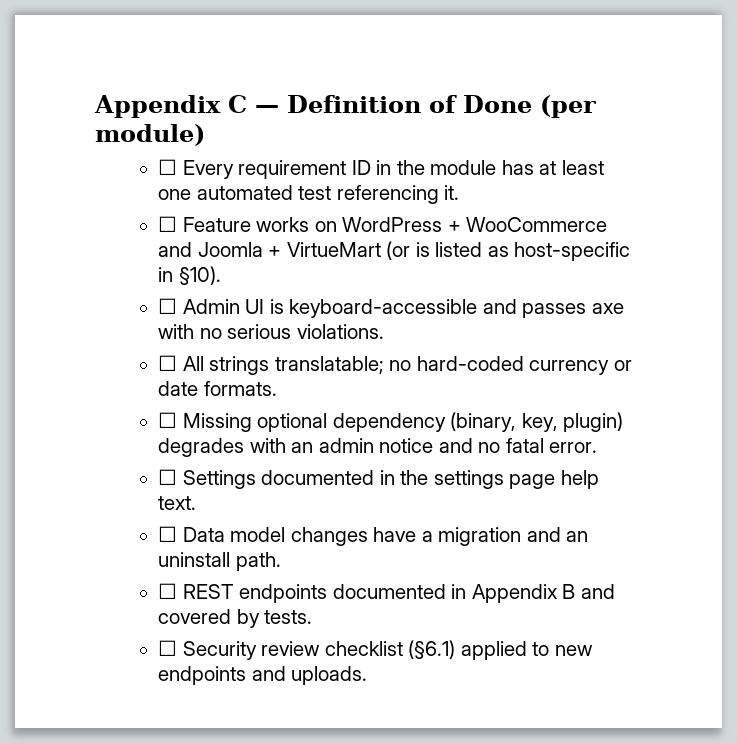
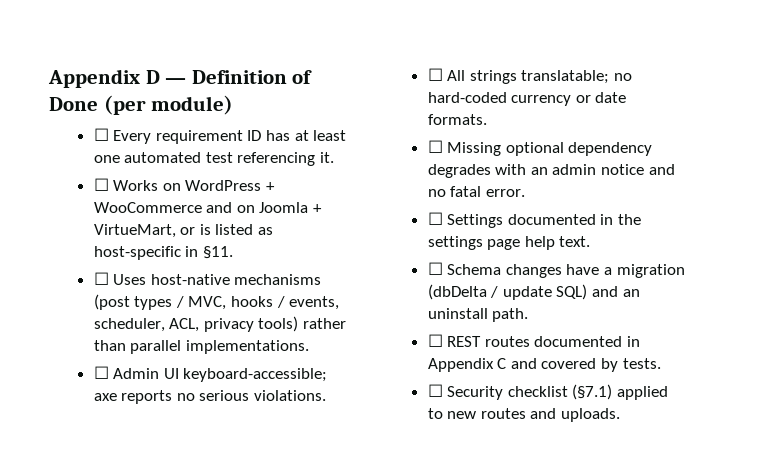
[94,95,247,118] Appendix C -> [48,69,160,88] Appendix D
[376,160,497,175] in the module -> (262, 135) none
[182,217,310,232] Feature works -> [113,180,159,191] Works
(193, 249) none -> [236,205,255,213] on
[286,241,411,260] VirtueMart (or -> [93,224,196,238] VirtueMart, or
[178,266,221,285] [158,298,624,318] [158,324,195,339] §10). // ☐ Admin UI is keyboard-accessible and passes axe with -> [202,246,233,259] [93,272,322,285] [93,294,340,310] [93,316,346,332] [93,340,309,354] [93,366,328,382] [93,390,173,404] §11. // ☐ Uses host-native mechanisms (post types / MVC, hooks / events, scheduler, ACL, privacy tools) rather than parallel implementations. // ☐ Admin UI keyboard-accessible; axe reports
[450,412,624,432] (binary, key, plugin) -> (653, 149) none
[182,527,286,542] Data model -> [447,264,502,275] Schema
(522, 536) none -> [427,284,588,300] (dbDelta / update SQL)
[239,584,328,603] endpoints -> [484,336,530,347] routes
[562,584,576,599] B -> [497,358,507,369] C
[261,640,456,659] review checklist (§6.1) -> [507,384,613,400] checklist (§7.1)
[158,666,247,685] endpoints -> [480,408,526,419] routes

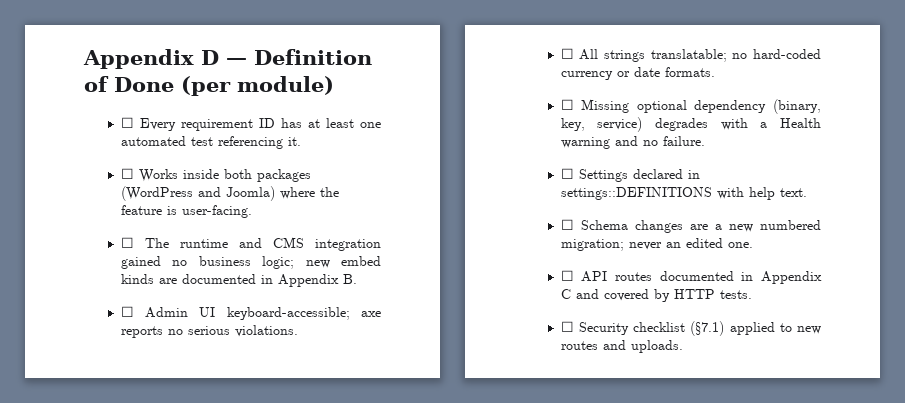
[162,180,275,191] [93,202,322,213] [93,224,273,238] [93,246,233,260] [93,272,322,285] [93,294,340,310] [93,316,346,332] [93,340,309,354] on WordPress + WooCommerce and on Joomla + VirtueMart, or is listed as host-specific in §11. // ☐ Uses host-native mechanisms (post types / MVC, hooks / events, scheduler, ACL, privacy tools) rather than parallel implementations. -> [182,169,311,182] [120,186,339,201] [120,205,252,218] [120,237,381,251] [120,256,381,269] [120,274,357,287] inside both packages (WordPress and Joomla) where the feature is user-facing. // ☐ The runtime and CMS integration gained no business logic; new embed kinds are documented in Appendix B.
[427,164,675,178] [427,186,525,197] [427,212,641,228] [427,236,521,250] degrades with an admin notice and no fatal error. // ☐ Settings documented in the settings page -> [773,99,821,114] [560,117,821,132] [560,136,705,149] [560,168,700,182] [560,187,744,200] (binary, key, service) degrades with a Health warning and no failure. // ☐ Settings declared in settings::DEFINITIONS with
[566,264,685,278] [427,284,640,300] [427,308,529,322] [427,334,482,347] have a migration (dbDelta / update SQL) and an uninstall path. // ☐ REST -> [689,220,821,232] [560,238,753,251] [560,270,608,282] are a new numbered migration; never an edited one. // ☐ API
(618, 365) none -> [673,289,715,299] HTTP

